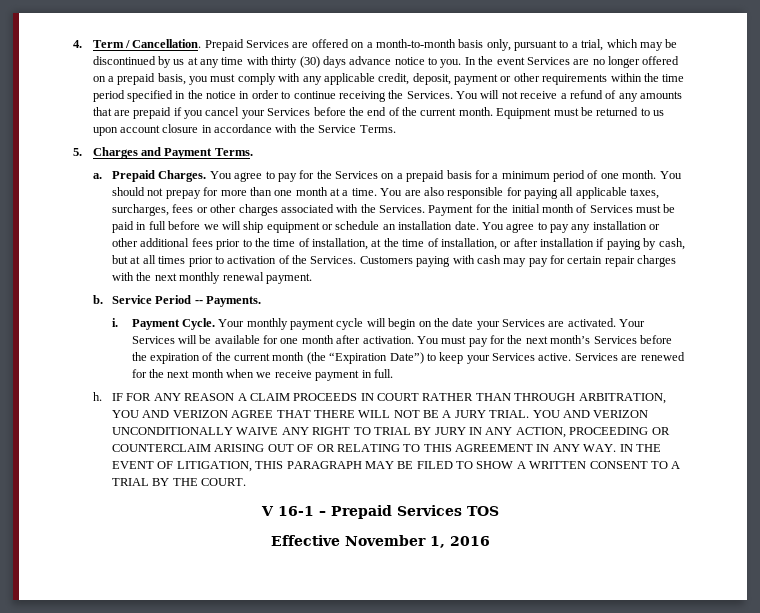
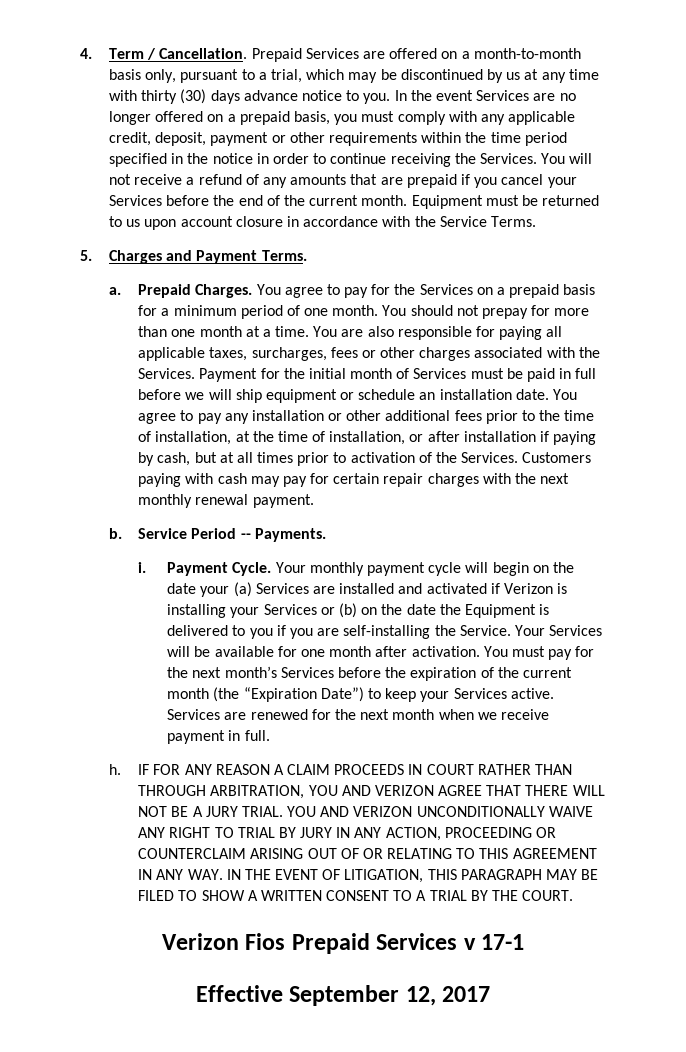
[502,318,616,327] Services are activated. -> [233,582,568,597] [167,603,550,618] [167,625,511,639] (a) Services are installed and activated if Verizon is installing your Services or (b) on the date the Equipment is delivered to you if you are self-installing the Service.
[260,505,499,519] [270,535,490,548] V 16-1 – Prepaid Services TOS // Effective November 1, 2016 -> [161,933,525,954] [195,985,491,1006] Verizon Fios Prepaid Services v 17-1 // Effective September 12, 2017

